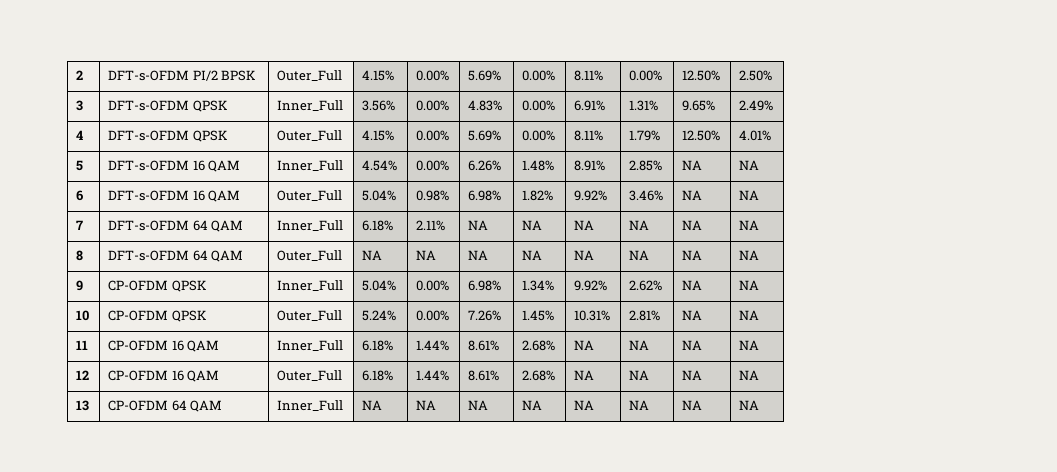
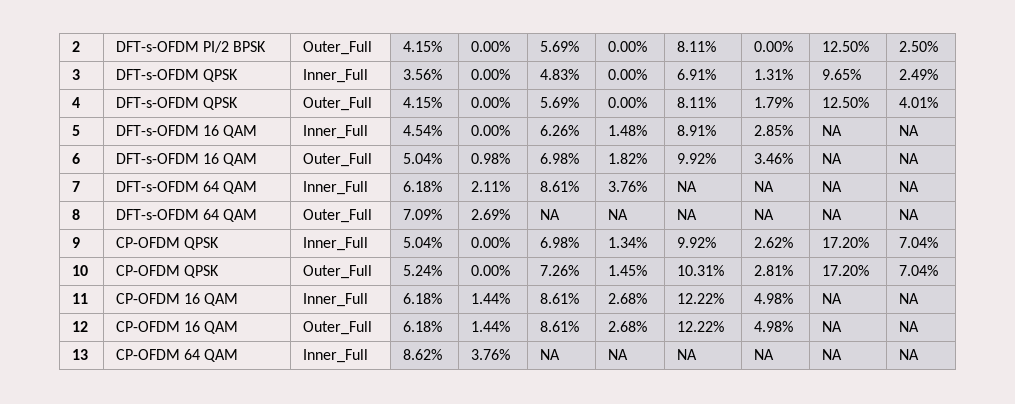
[468,220,489,230] [522,220,543,230] NA | NA -> [539,181,579,192] [607,181,647,192] 8.61% | 3.76%
[362,250,383,260] [416,250,437,260] NA | NA -> [402,209,442,220] [470,209,510,220] 7.09% | 2.69%
[682,280,703,290] [739,280,760,290] NA | NA -> [821,237,869,248] [898,237,938,248] 17.20% | 7.04%
[682,310,703,320] [739,310,760,320] NA | NA -> [821,265,869,276] [898,265,938,276] 17.20% | 7.04%
[574,340,595,350] [629,340,650,350] NA | NA -> [676,293,724,304] [753,293,793,304] 12.22% | 4.98%
[574,370,595,380] [629,370,650,380] NA | NA -> [676,321,724,332] [753,321,793,332] 12.22% | 4.98%
[362,400,383,410] [416,400,437,410] [468,400,489,410] [522,400,543,410] [574,400,595,410] [629,400,650,410] [682,400,703,410] [739,400,760,410] NA | NA | NA | NA | NA | NA | NA | NA -> [402,349,442,360] [470,349,510,360] [539,349,560,360] [607,349,628,360] [676,349,697,360] [753,349,774,360] [821,349,842,360] [898,349,919,360] 8.62% | 3.76% | NA | NA | NA | NA | NA | NA

